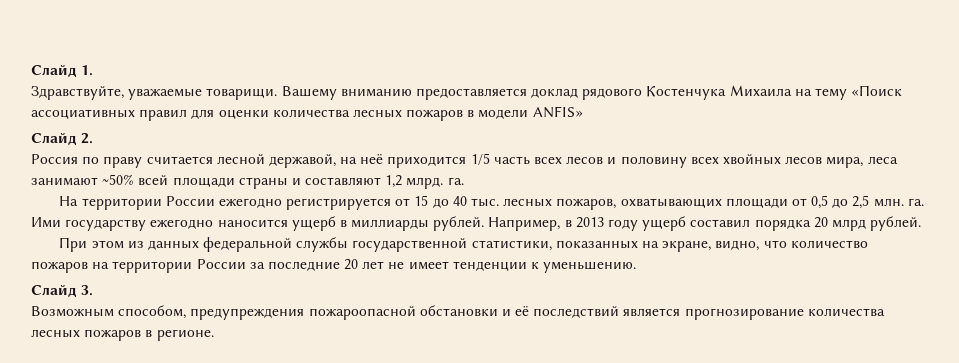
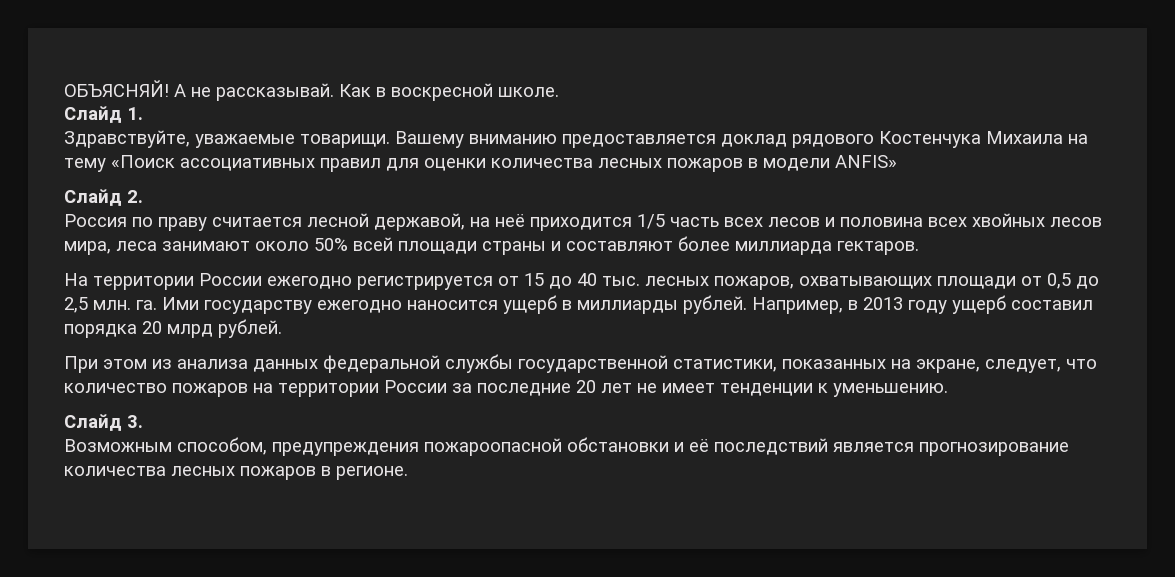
(31, 71) none -> [64,80,559,101] ОБЪЯСНЯЙ! А не рассказывай. Как в воскресной школе. //
[620,156,687,168] половину -> [840,217,923,227] половина
[102,174,135,185] ~50% -> [255,238,348,251] около 50%
[385,175,464,189] 1,2 млрд. га. -> [678,236,919,255] более миллиарда гектаров.
(144, 244) none -> [177,359,248,369] анализа
[715,240,760,251] видно, -> [985,359,1061,373] следует,

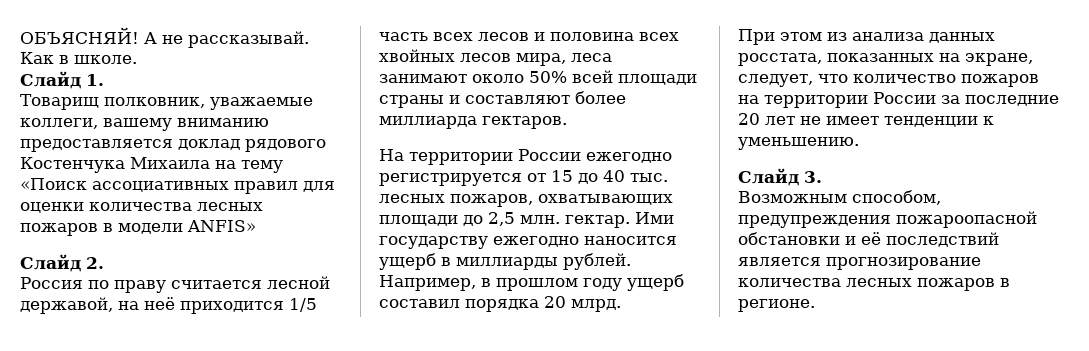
[391,83,493,101] воскресной -> (69, 59) none
[64,130,464,148] Здравствуйте, уважаемые товарищи. Вашему -> [20,94,313,110] [20,118,172,131] Товарищ полковник, уважаемые коллеги, вашему
[1021,273,1071,289] от 0,5 -> (458, 220) none
[136,300,157,310] га. -> [565,215,630,228] гектар.
[863,297,903,310] 2013 -> [496,278,578,291] прошлом
[167,319,282,338] млрд рублей. -> [571,299,621,312] млрд.
[323,354,777,373] федеральной службы государственной статистики, -> [738,53,822,66] росстата,

